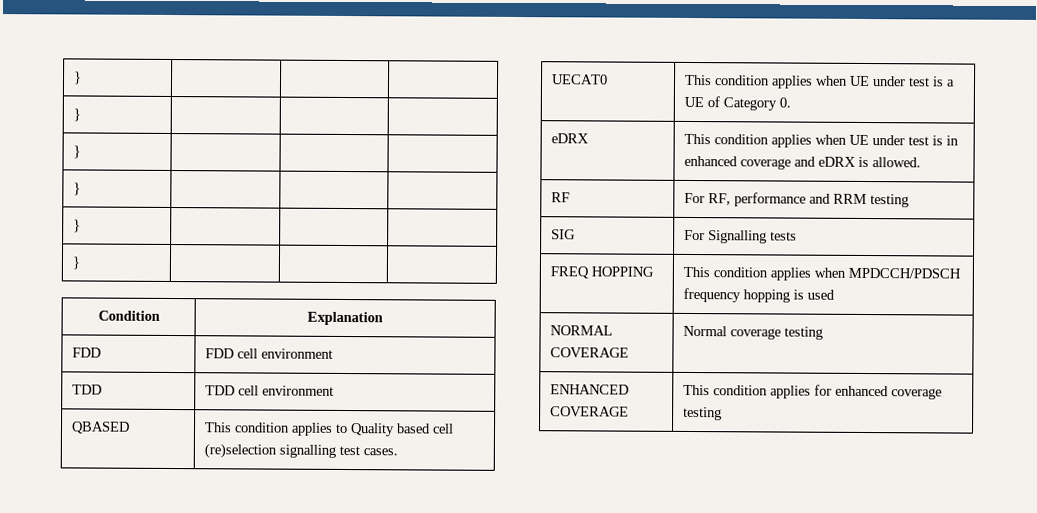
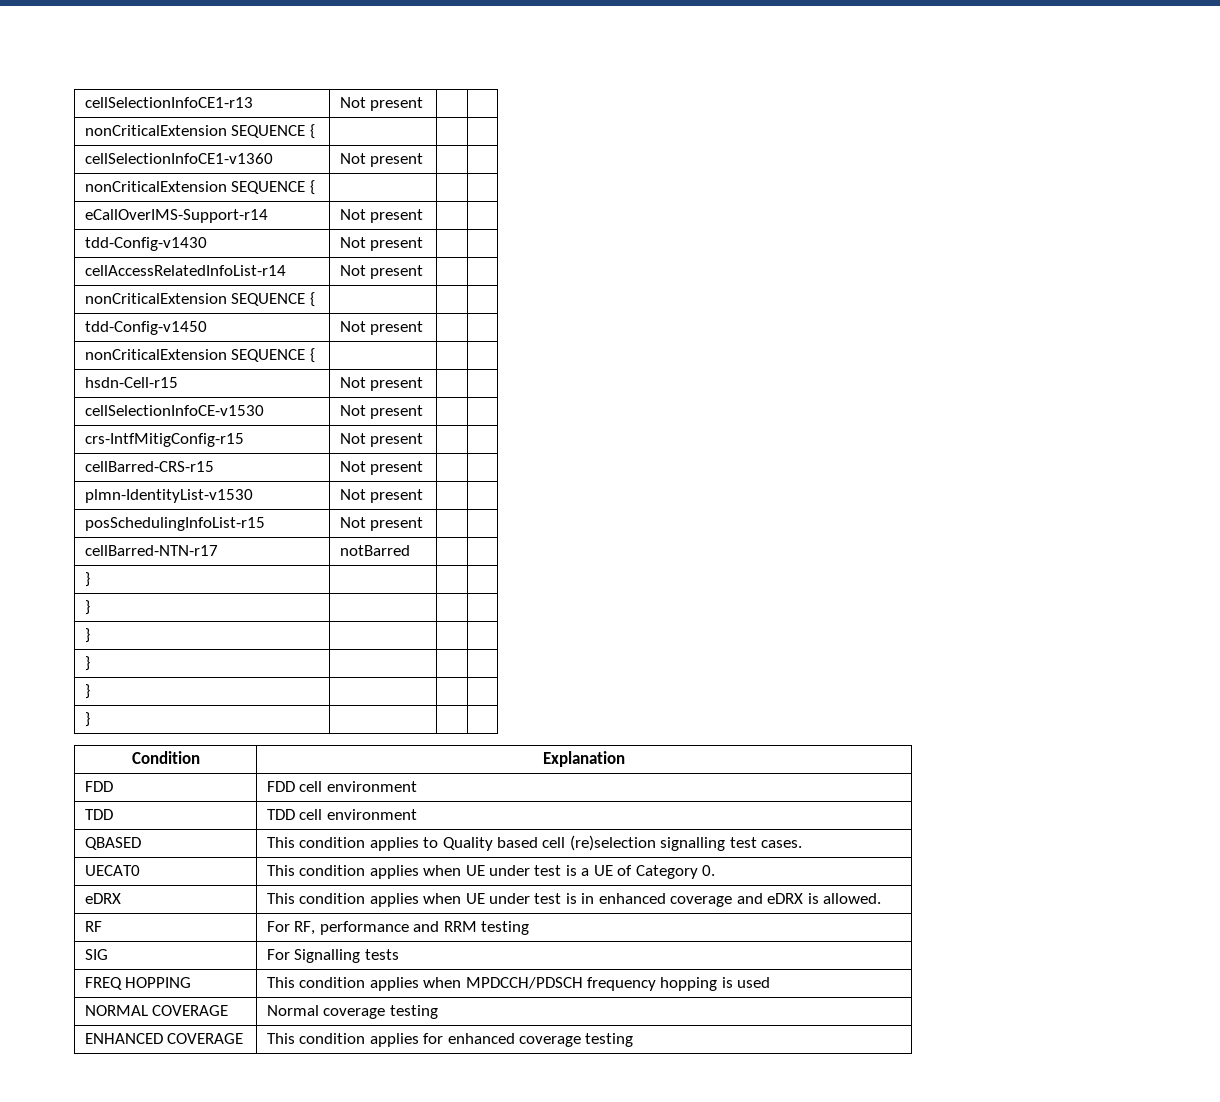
(72, 78) none -> [84,97,253,108] [339,97,424,111] [84,124,315,139] [84,153,273,164] [339,153,424,167] [84,180,315,195] [84,209,268,223] [339,209,424,223] [84,237,207,251] [339,237,424,251] [84,265,286,276] [339,265,424,279] [84,292,315,307] [84,321,207,335] [339,321,424,335] [84,348,315,363] [84,377,178,388] [339,377,424,391] [84,405,264,416] [339,405,424,419] [84,433,244,447] [339,433,424,447] [84,461,214,472] [339,461,424,475] [84,489,253,503] [339,489,424,503] [84,517,265,531] [339,517,424,531] [84,545,218,556] [339,545,410,556] cellSelectionInfoCE1-r13 | Not present | | // nonCriticalExtension SEQUENCE { | | | // cellSelectionInfoCE1-v1360 | Not present | | // nonCriticalExtension SEQUENCE { | | | // eCallOverIMS-Support-r14 | Not present | | // tdd-Config-v1430 | Not present | | // cellAccessRelatedInfoList-r14 | Not present | | // nonCriticalExtension SEQUENCE { | | | // tdd-Config-v1450 | Not present | | // nonCriticalExtension SEQUENCE { | | | // hsdn-Cell-r15 | Not present | | // cellSelectionInfoCE-v1530 | Not present | | // crs-IntfMitigConfig-r15 | Not present | | // cellBarred-CRS-r15 | Not present | | // plmn-IdentityList-v1530 | Not present | | // posSchedulingInfoList-r15 | Not present | | // cellBarred-NTN-r17 | notBarred | | //

